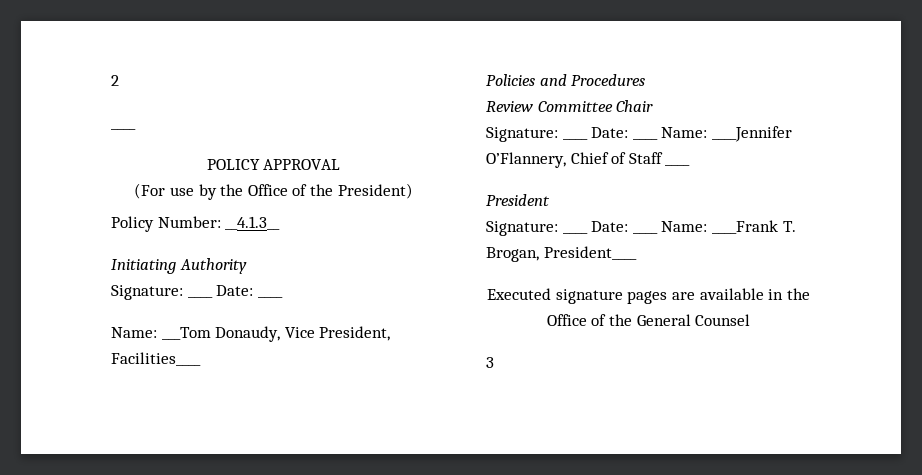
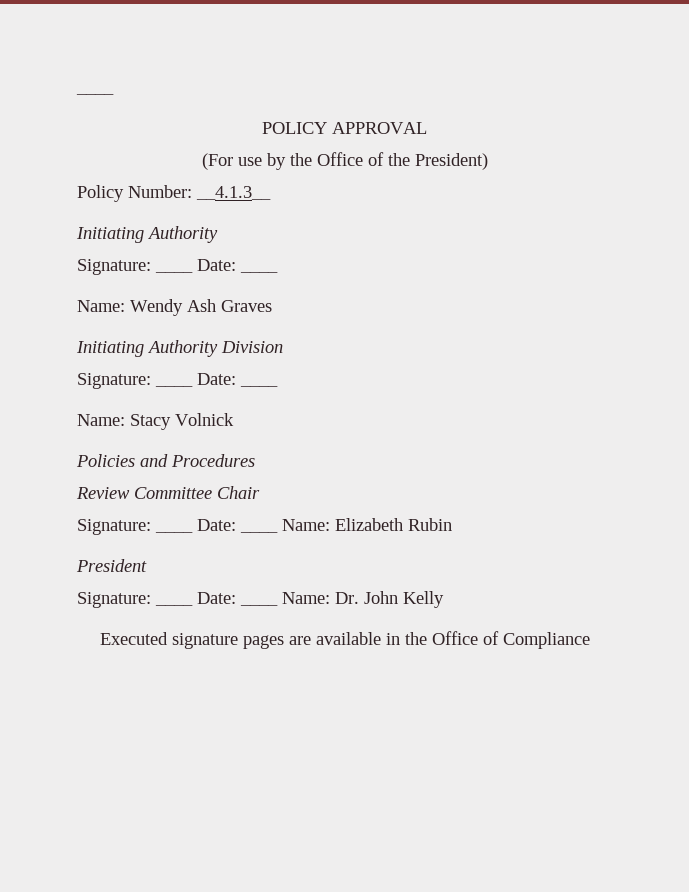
[111,75,119,86] 2 // -> (76, 94) none
[161,326,391,342] [111,352,201,366] ___Tom Donaudy, Vice President, Facilities____ -> [130,299,272,316] [76,340,283,357] [77,373,193,389] [197,373,236,385] [240,385,278,387] [77,413,234,430] Wendy Ash Graves // Initiating Authority Division // Signature: ____ Date: ____ // Name: Stacy Volnick
[711,126,792,142] [486,152,663,168] [665,164,691,166] ____Jennifer O’Flannery, Chief of Staff ____ -> [335,518,452,531] Elizabeth Rubin
[711,220,796,234] [486,246,637,262] ____Frank T. Brogan, President____ -> [335,591,444,608] Dr. John Kelly
[609,314,751,326] [486,357,494,368] the General Counsel // 3 -> [502,632,590,649] Compliance

